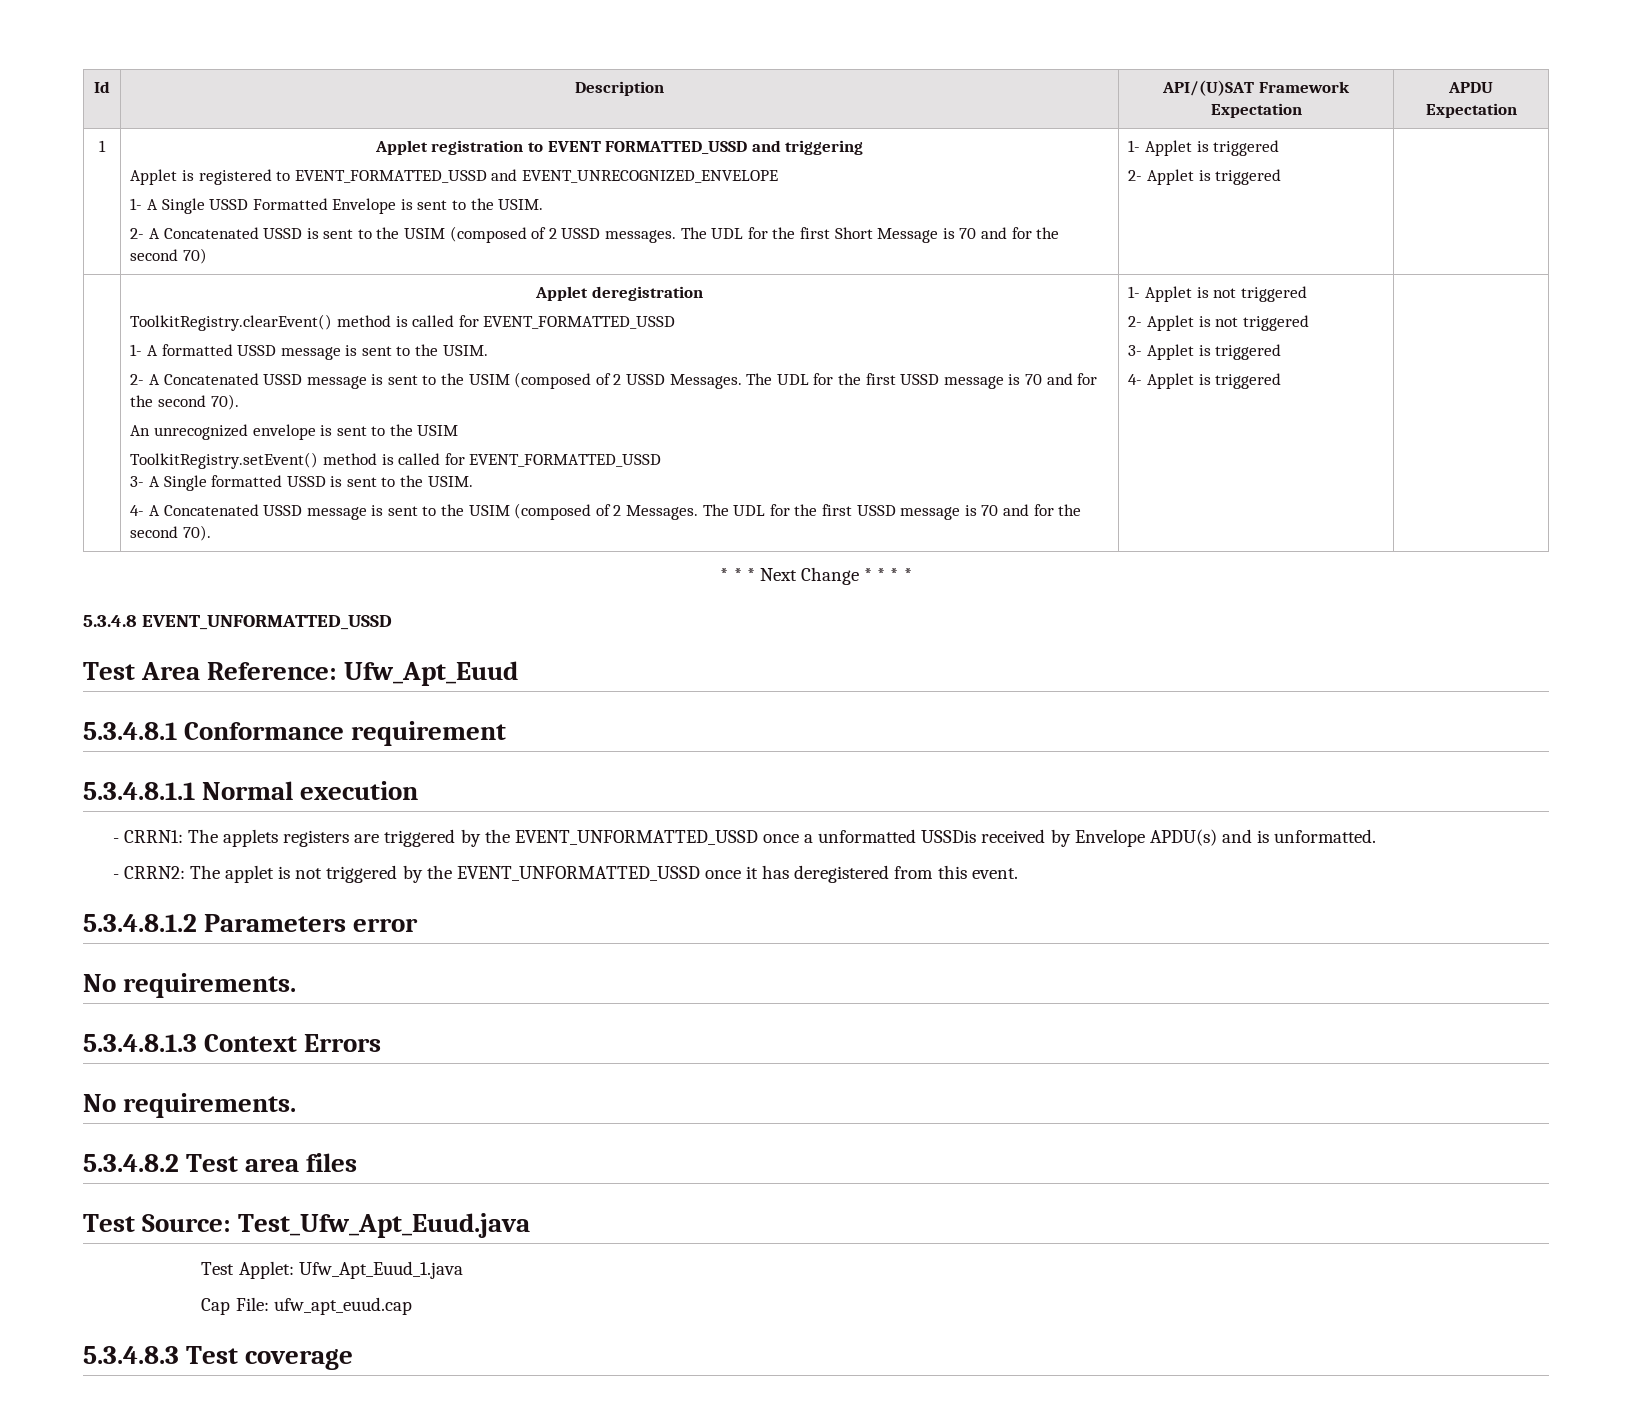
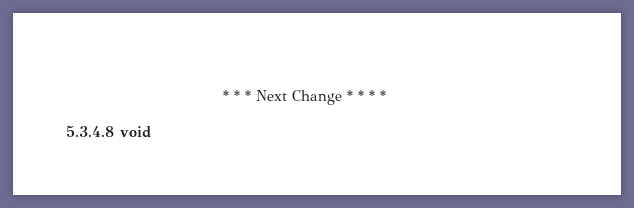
[94,81,110,93] [575,81,664,96] [1162,80,1350,96] [1210,103,1302,118] [1448,82,1493,93] [1425,103,1517,118] [99,140,106,152] [374,140,864,155] [130,169,778,185] [130,198,544,214] [130,226,1060,243] [130,248,207,264] [1128,140,1280,156] [1128,169,1282,185] [535,286,703,301] [130,314,676,331] [130,344,488,360] [130,372,1098,389] [130,394,239,410] [130,424,459,440] [130,452,662,469] [130,475,473,491] [130,503,1082,520] [130,525,211,541] [1128,286,1307,302] [1128,315,1309,331] [1128,344,1282,360] [1128,373,1282,389] Id | Description | API/(U)SAT Framework Expectation | APDU Expectation // 1 | Applet registration to EVENT FORMATTED_USSD and triggering // Applet is registered to EVENT_FORMATTED_USSD and EVENT_UNRECOGNIZED_ENVELOPE // 1- A Single USSD Formatted Envelope is sent to the USIM. // 2- A Concatenated USSD is sent to the USIM (composed of 2 USSD messages. The UDL for the first Short Message is 70 and for the second 70) | 1- Applet is triggered // 2- Applet is triggered | // | Applet deregistration // ToolkitRegistry.clearEvent() method is called for EVENT_FORMATTED_USSD // 1- A formatted USSD message is sent to the USIM. // 2- A Concatenated USSD message is sent to the USIM (composed of 2 USSD Messages. The UDL for the first USSD message is 70 and for the second 70). // An unrecognized envelope is sent to the USIM // ToolkitRegistry.setEvent() method is called for EVENT_FORMATTED_USSD // 3- A Single formatted USSD is sent to the USIM. // 4- A Concatenated USSD message is sent to the USIM (composed of 2 Messages. The UDL for the first USSD message is 70 and for the second 70). | 1- Applet is not triggered // 2- Applet is not triggered // 3- Applet is triggered // 4- Applet is triggered | // -> (223, 95) none
[142,615,393,630] [83,661,519,686] [83,721,507,746] [83,781,419,800] [112,829,1377,847] [112,865,1018,883] [83,914,419,932] [83,973,297,998] [83,1034,382,1052] [83,1093,297,1118] [83,1153,358,1172] [83,1213,531,1238] [201,1261,463,1279] [201,1297,412,1315] [83,1346,354,1370] EVENT_UNFORMATTED_USSD // Test Area Reference: Ufw_Apt_Euud // 5.3.4.8.1 Conformance requirement // 5.3.4.8.1.1 Normal execution // - CRRN1: The applets registers are triggered by the EVENT_UNFORMATTED_USSD once a unformatted USSDis received by Envelope APDU(s) and is unformatted. // - CRRN2: The applet is not triggered by the EVENT_UNFORMATTED_USSD once it has deregistered from this event. // 5.3.4.8.1.2 Parameters error // No requirements. // 5.3.4.8.1.3 Context Errors // No requirements. // 5.3.4.8.2 Test area files // Test Source: Test_Ufw_Apt_Euud.java // Test Applet: Ufw_Apt_Euud_1.java // Cap File: ufw_apt_euud.cap // 5.3.4.8.3 Test coverage -> [120,126,151,138] void

